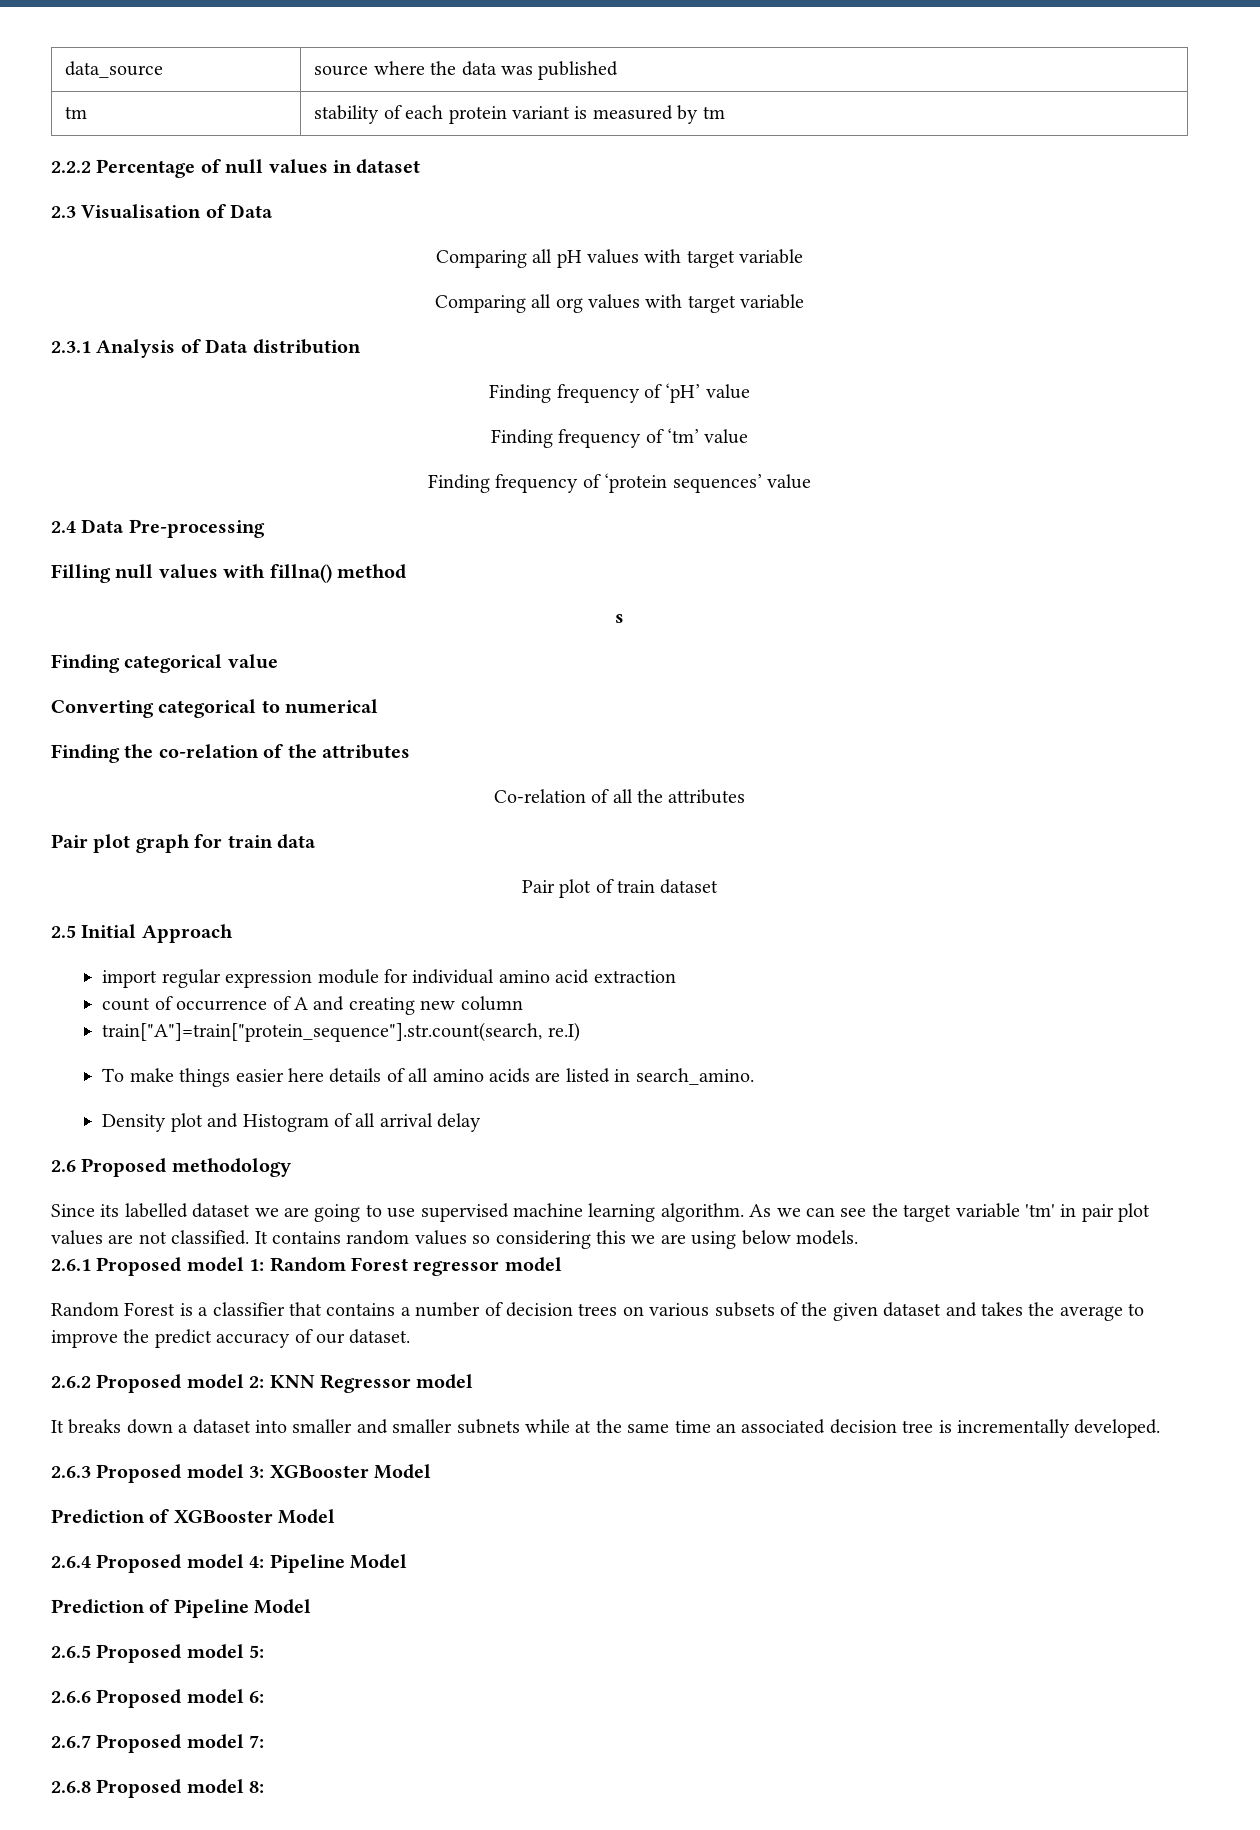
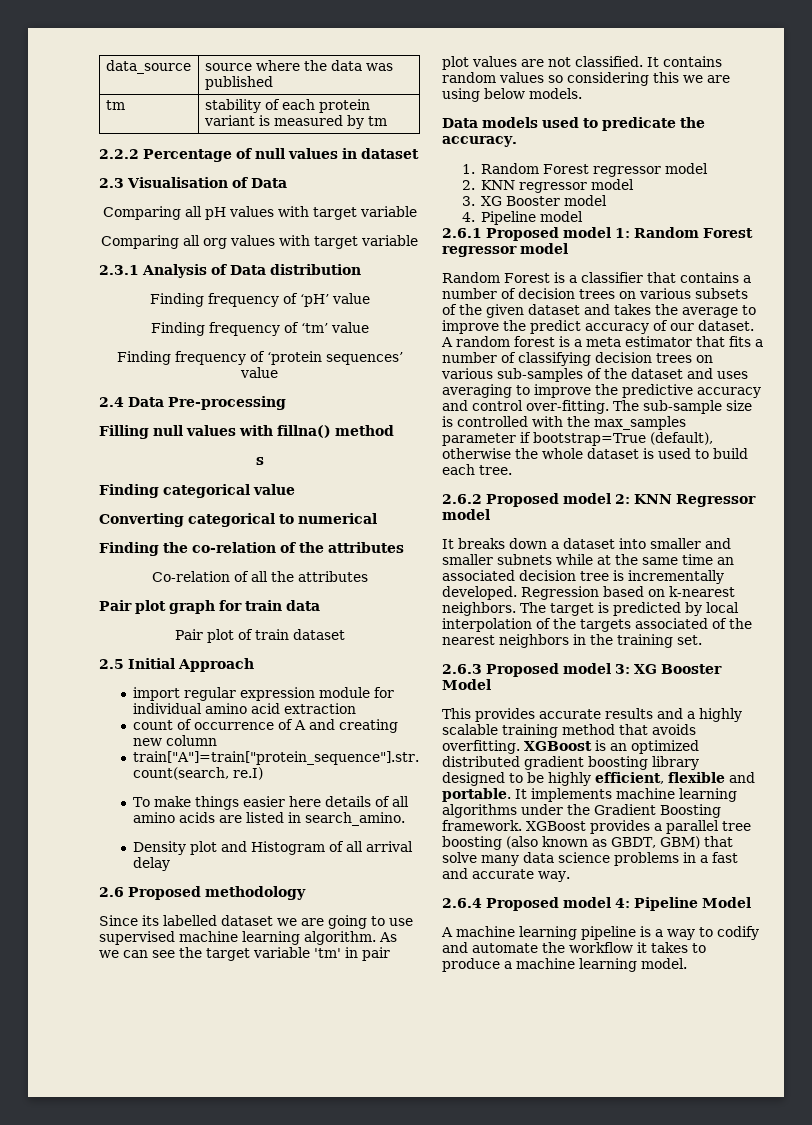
(858, 1237) none -> [442,117,705,131] [442,136,517,147] [461,163,709,177] [461,179,635,193] [461,195,608,206] [461,211,584,225] // Data models used to predicate the accuracy. // 1. Random Forest regressor model // 2. KNN regressor model // 3. XG Booster model // 4. Pipeline model
(411, 1336) none -> [441,336,763,347] [442,352,713,366] [441,368,748,382] [442,384,761,398] [442,400,752,414] [442,416,686,430] [442,432,713,446] [442,448,748,459] [442,464,512,475] A random forest is a meta estimator that fits a number of classifying decision trees on various sub-samples of the dataset and uses averaging to improve the predictive accuracy and control over-fitting. The sub-sample size is controlled with the max_samples parameter if bootstrap=True (default), otherwise the whole dataset is used to build each tree.
(1161, 1428) none -> [521,586,735,600] [442,602,739,616] [442,618,752,632] [442,634,702,648] Regression based on k-nearest neighbors. The target is predicted by local interpolation of the targets associated of the nearest neighbors in the training set.
[269,1464,431,1479] [51,1509,336,1524] XGBooster Model // Prediction of XGBooster Model -> [634,664,722,674] [442,679,491,690] [442,708,742,722] [442,724,696,738] [442,740,699,754] [442,756,699,770] [442,772,755,786] [442,788,737,802] [442,804,721,818] [442,820,751,834] [442,836,733,850] [442,852,738,866] [442,868,570,882] XG Booster Model // This provides accurate results and a highly scalable training method that avoids overfitting. XGBoost is an optimized distributed gradient boosting library designed to be highly efficient, flexible and portable. It implements machine learning algorithms under the Gradient Boosting framework. XGBoost provides a parallel tree boosting (also known as GBDT, GBM) that solve many data science problems in a fast and accurate way.
[51,1599,312,1618] [51,1644,265,1663] [51,1689,265,1708] [51,1734,265,1753] [51,1779,265,1798] Prediction of Pipeline Model // 2.6.5 Proposed model 5: // 2.6.6 Proposed model 6: // 2.6.7 Proposed model 7: // 2.6.8 Proposed model 8: -> [441,926,759,940] [442,942,706,953] [442,958,687,972] A machine learning pipeline is a way to codify and automate the workflow it takes to produce a machine learning model.

